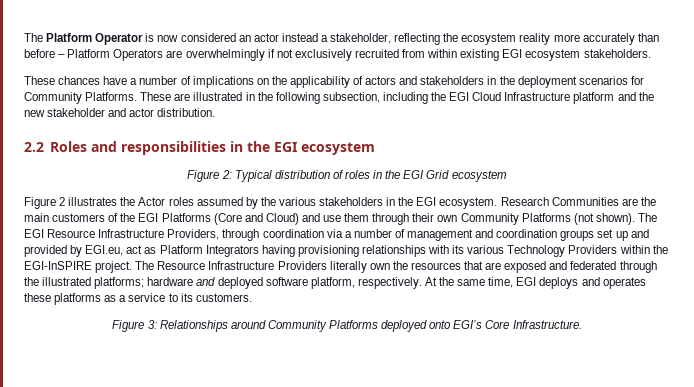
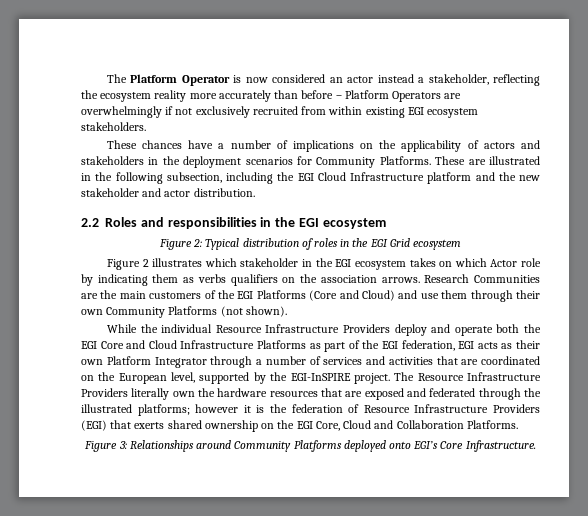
[120,197,498,209] the Actor roles assumed by the various stakeholders in the EGI ecosystem. -> [204,258,541,270] [81,274,420,286] which stakeholder in the EGI ecosystem takes on which Actor role by indicating them as verbs qualifiers on the association arrows.
[637,213,657,222] [24,229,649,241] [24,245,650,257] The EGI Resource Infrastructure Providers, through coordination via a number of management and coordination groups set up and provided by EGI.eu, act as Platform Integrators having provisioning relationships with its various Technology Providers within -> [106,324,541,336] [81,340,541,352] [81,356,540,368] [81,372,266,384] // While the individual Resource Infrastructure Providers deploy and operate both the EGI Core and Cloud Infrastructure Platforms as part of the EGI federation, EGI acts as their own Platform Integrator through a number of services and activities that are coordinated on the European level, supported by
(408, 265) none -> [217,388,268,397] hardware
[147,277,646,289] [24,293,252,305] hardware and deployed software platform, respectively. At the same time, EGI deploys and operates these platforms as a service to its customers. -> [195,404,540,413] [81,420,518,432] however it is the federation of Resource Infrastructure Providers (EGI) that exerts shared ownership on the EGI Core, Cloud and Collaboration Platforms.

